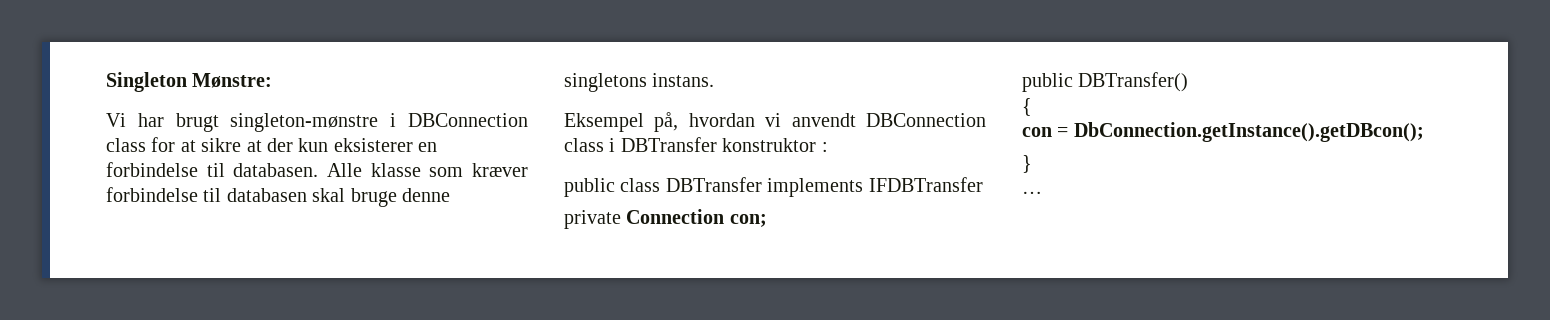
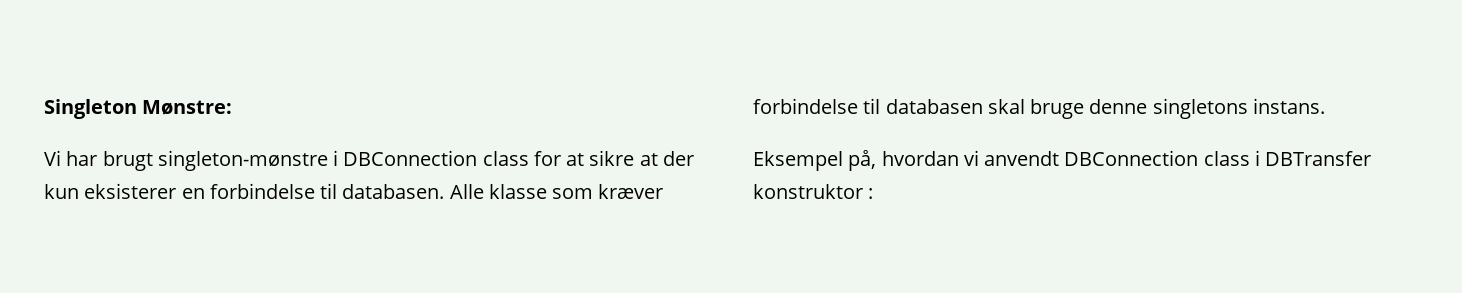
[564,177,983,197] [564,209,767,229] [1022,72,1189,92] [1022,98,1032,116] [1022,122,1424,142] [1022,155,1032,173] [1022,191,1042,194] // public class DBTransfer implements IFDBTransfer // private Connection con; // public DBTransfer() // { // con = DbConnection.getInstance().getDBcon(); // } // … -> (874, 193) none

